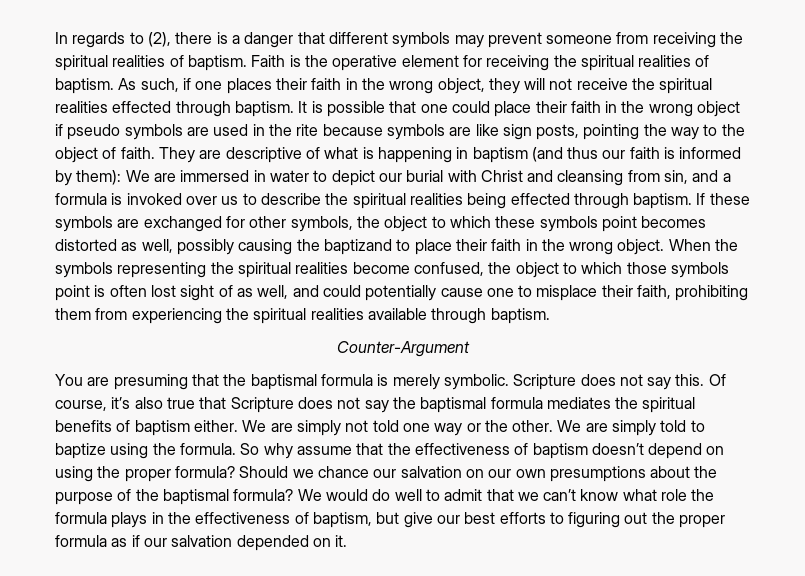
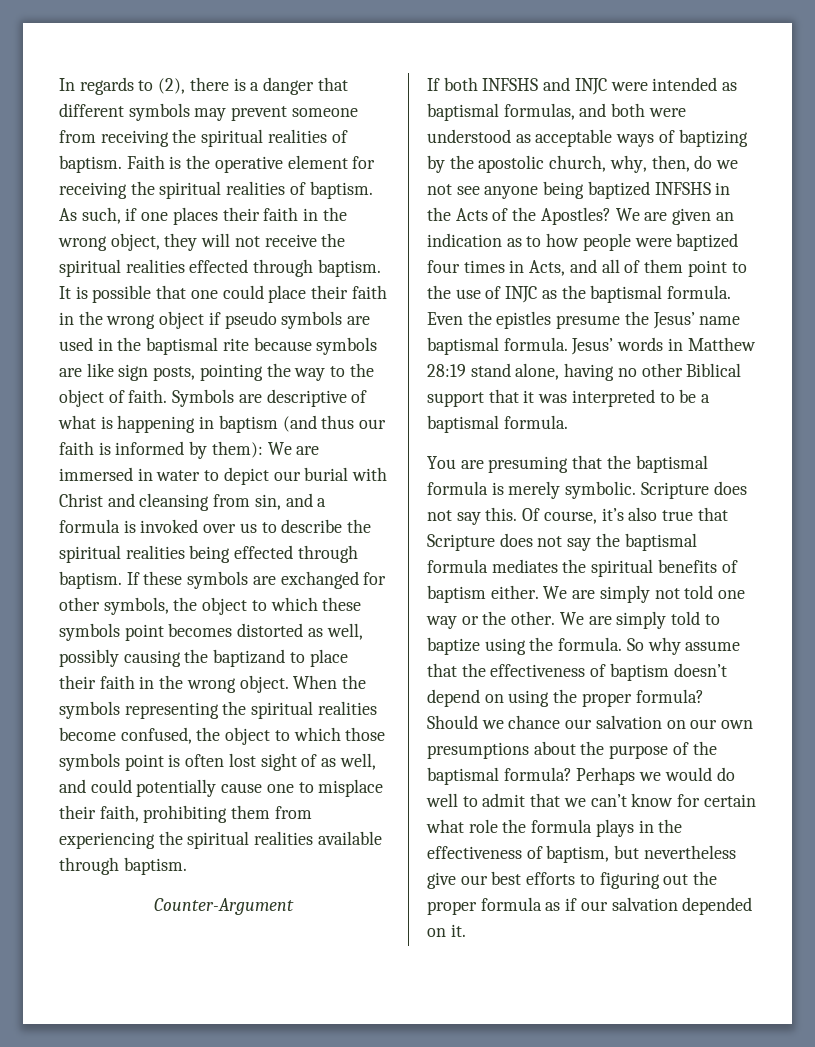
(292, 130) none -> [146,337,219,355] baptismal
[158,147,195,163] They -> [172,389,235,407] Symbols
(470, 349) none -> [427,77,738,95] [427,103,686,121] [427,129,748,147] [427,155,739,173] [427,181,731,199] [427,207,734,225] [427,233,739,251] [427,259,747,277] [427,285,732,303] [427,311,741,329] [427,337,756,355] [427,363,742,381] [427,389,711,407] [427,415,568,433] // If both INFSHS and INJC were intended as baptismal formulas, and both were understood as acceptable ways of baptizing by the apostolic church, why, then, do we not see anyone being baptized INFSHS in the Acts of the Apostles? We are given an indication as to how people were baptized four times in Acts, and all of them point to the use of INJC as the baptismal formula. Even the epistles presume the Jesus’ name baptismal formula. Jesus’ words in Matthew 28:19 stand alone, having no other Biblical support that it was interpreted to be a baptismal formula.
[297,489,322,501] We -> [576,767,662,785] Perhaps we
(619, 495) none -> [677,794,756,807] for certain
(400, 518) none -> [643,845,736,859] nevertheless

